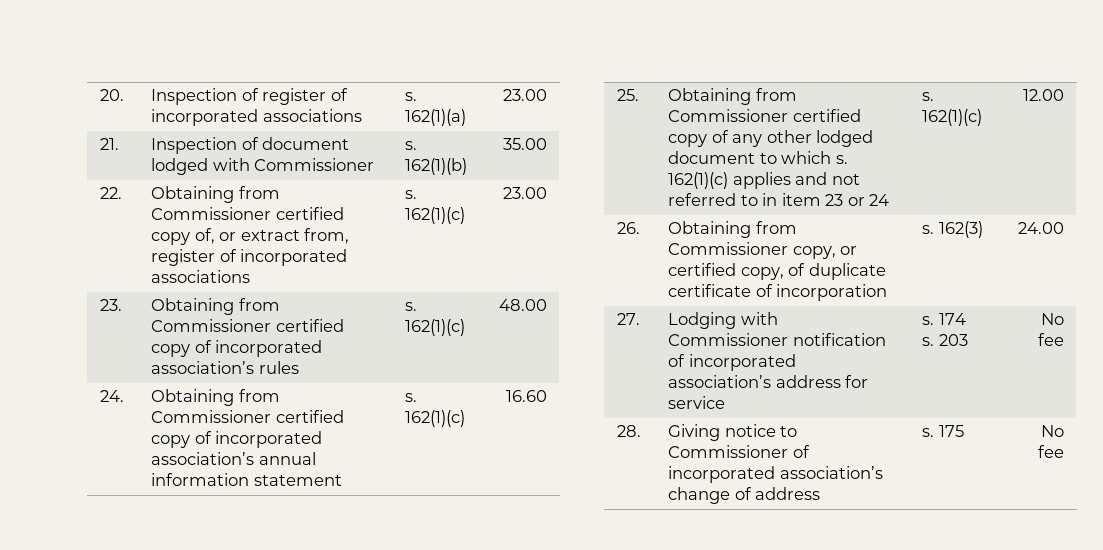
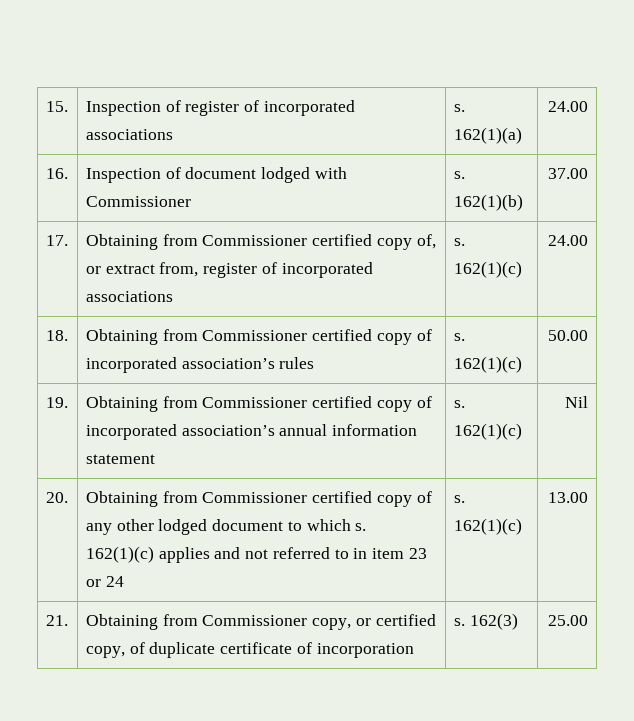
[100,89,125,101] 20. -> [45,101,68,112] 15.
[502,89,547,101] [100,138,120,150] 23.00 // 21. -> [548,101,589,112] [45,168,68,179] 24.00 // 16.
[502,138,547,150] [100,187,123,199] 35.00 // 22. -> [548,168,589,179] [45,235,68,246] 37.00 // 17.
[502,187,547,199] [100,299,123,311] 23.00 // 23. -> [548,235,589,246] [45,330,68,341] 24.00 // 18.
[498,299,547,311] [100,390,125,402] 48.00 // 24. -> [548,330,589,341] [45,397,68,408] 50.00 // 19.
[505,390,547,402] [617,89,640,101] 16.60 // 25. -> [565,396,589,408] [45,492,68,503] Nil // 20.
[1022,89,1064,101] [617,222,641,234] 12.00 // 26. -> [548,492,589,503] [45,615,68,626] 13.00 // 21.
[1017,222,1064,234] [617,313,641,325] [668,312,778,329] [668,333,886,346] [668,354,796,371] [668,375,869,388] [668,396,726,409] [922,313,966,325] [922,334,968,346] [1040,313,1064,325] [1037,333,1064,346] [617,425,642,437] [668,424,798,441] [668,445,810,458] [668,466,883,483] [668,487,821,504] [922,425,964,437] [1040,425,1064,437] [1037,445,1064,458] 24.00 // 27. | Lodging with Commissioner notification of incorporated association’s address for service | s. 174 // s. 203 | No fee // 28. | Giving notice to Commissioner of incorporated association’s change of address | s. 175 | No fee -> [548,615,589,626] 25.00

